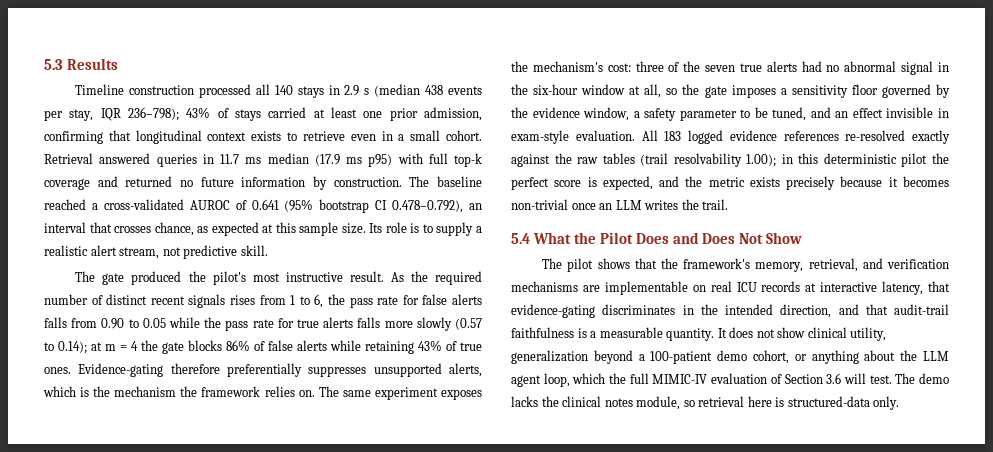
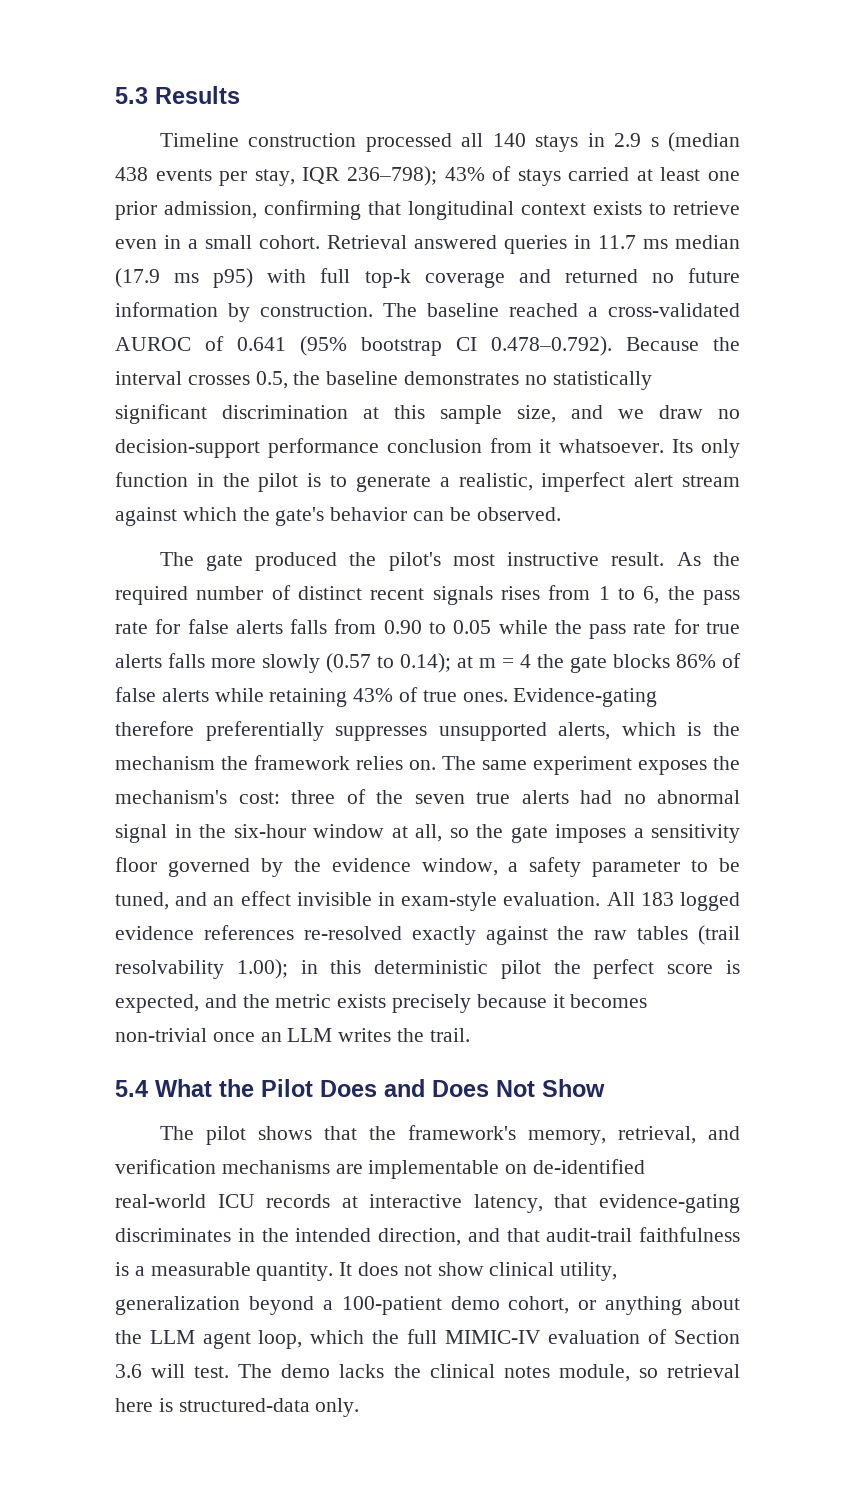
[392,200,482,213] [44,222,483,236] [44,245,268,259] 0.478–0.792), an interval that crosses chance, as expected at this sample size. Its role is to supply a realistic alert stream, not predictive skill. -> [491,336,740,356] [115,371,652,390] [115,404,740,424] [115,438,740,458] [115,472,740,492] [115,507,561,526] 0.478–0.792). Because the interval crosses 0.5, the baseline demonstrates no statistically significant discrimination at this sample size, and we draw no decision-support performance conclusion from it whatsoever. Its only function in the pilot is to generate a realistic, imperfect alert stream against which the gate's behavior can be observed.
[710,281,732,292] real -> [533,1159,646,1174] [115,1194,206,1208] de-identified real-world

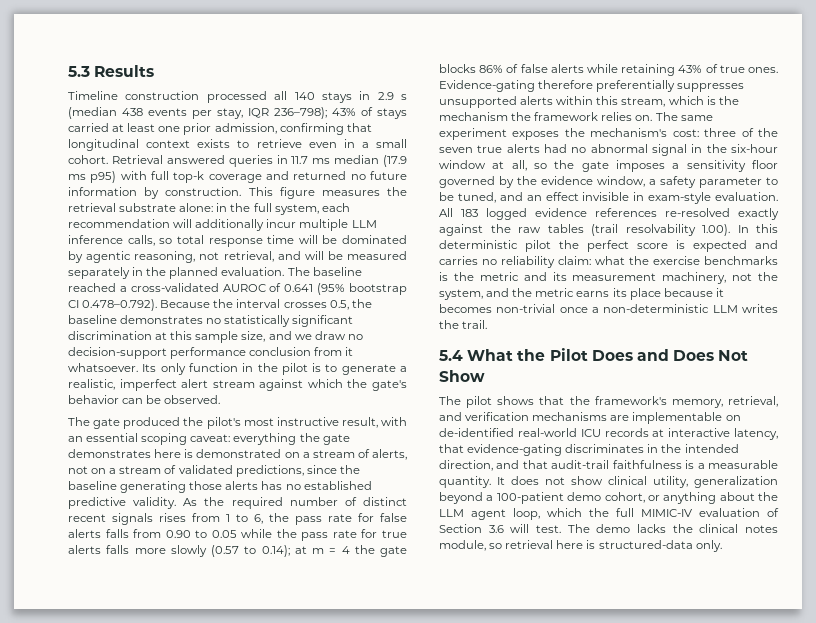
(373, 310) none -> [248,187,407,199] [68,203,350,215] [68,219,377,231] [68,235,407,247] [68,251,407,263] [68,267,285,279] This figure measures the retrieval substrate alone: in the full system, each recommendation will additionally incur multiple LLM inference calls, so total response time will be dominated by agentic reasoning, not retrieval, and will be measured separately in the planned evaluation.
[611,552,665,566] result. -> [341,417,407,428] [68,433,350,445] [68,449,407,460] [68,465,360,477] [68,481,372,493] [68,497,177,509] result, with an essential scoping caveat: everything the gate demonstrates here is demonstrated on a stream of alerts, not on a stream of validated predictions, since the baseline generating those alerts has no established predictive validity.
[558,722,611,740] alerts, -> [520,96,666,107] alerts within this stream,
[236,959,318,979] 1.00); in -> [702,224,749,236] 1.00). In
[115,994,472,1013] expected, and the metric exists precisely -> [693,240,778,252] [439,256,778,268] [439,272,778,284] [439,288,661,300] expected and carries no reliability claim: what the exercise benchmarks is the metric and its measurement machinery, not the system, and the metric earns its place
[260,1032,282,1042] an -> [592,304,710,313] a non-deterministic

